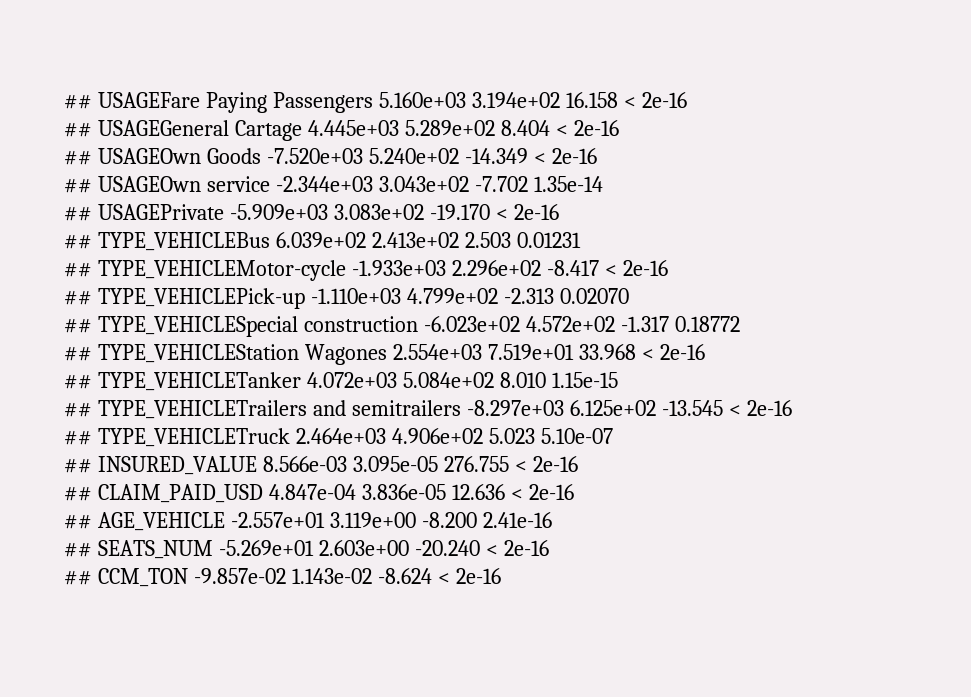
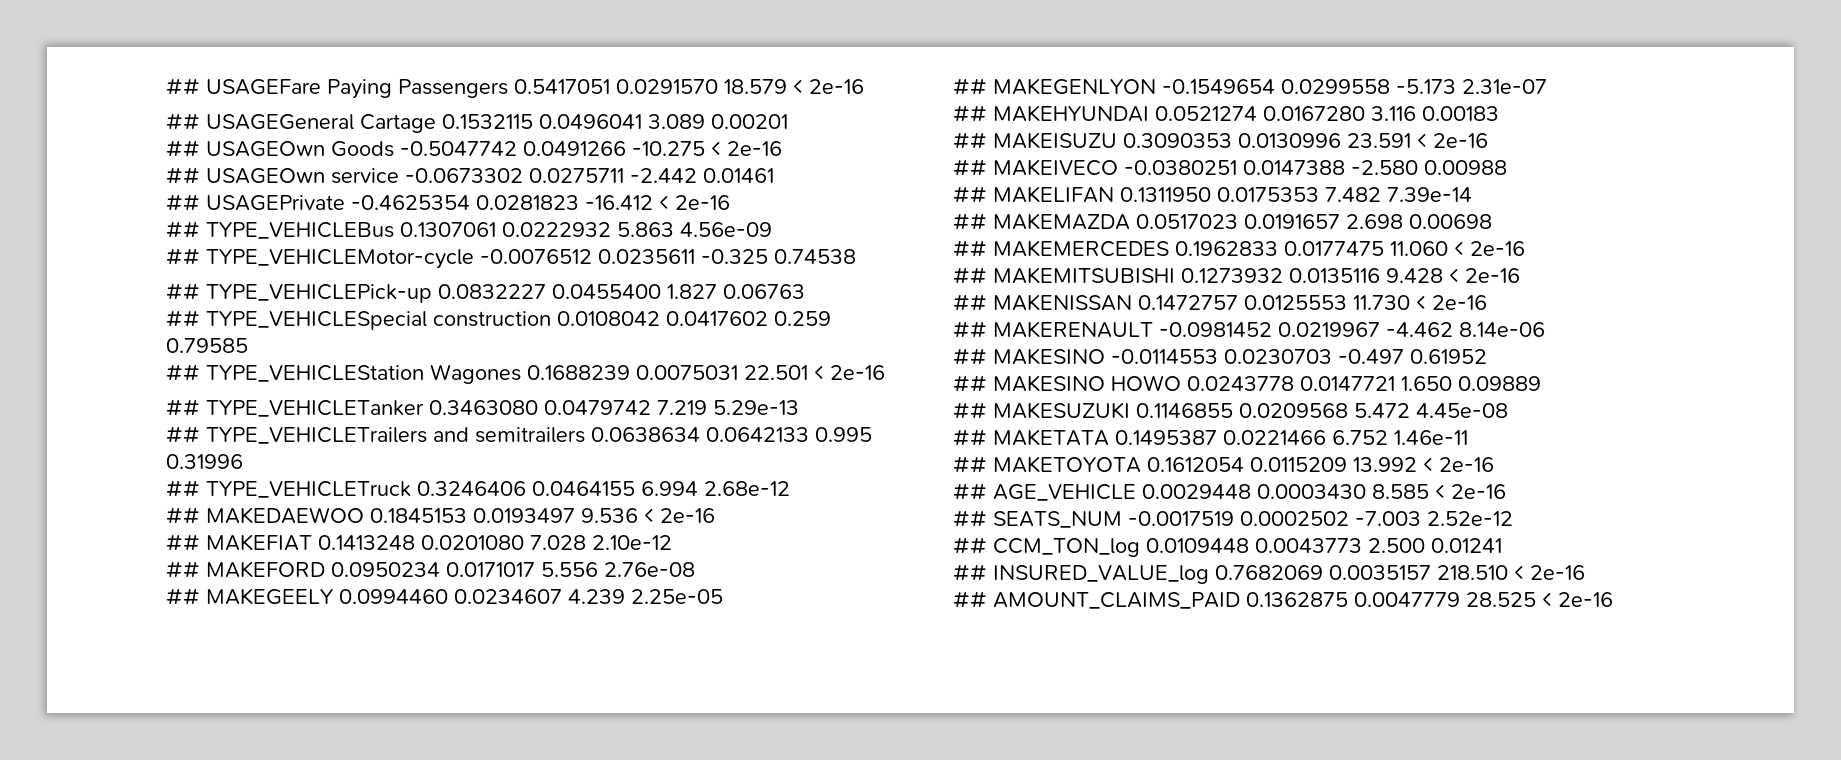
[378,92,618,108] 5.160e+03 3.194e+02 16.158 -> [514,79,787,94] 0.5417051 0.0291570 18.579
[307,120,619,136] 4.445e+03 5.289e+02 8.404 < 2e-16 -> [442,114,788,129] 0.1532115 0.0496041 3.089 0.00201
[266,148,528,164] -7.520e+03 5.240e+02 -14.349 -> [400,141,705,156] -0.5047742 0.0491266 -10.275
[275,176,603,192] -2.344e+03 3.043e+02 -7.702 1.35e-14 -> [405,168,774,183] -0.0673302 0.0275711 -2.442 0.01461
[229,204,490,220] -5.909e+03 3.083e+02 -19.170 -> [351,195,653,210] -0.4625354 0.0281823 -16.412
[275,232,581,248] [64,260,668,281] [64,288,629,309] 6.039e+02 2.413e+02 2.503 0.01231 // ## TYPE_VEHICLEMotor-cycle -1.933e+03 2.296e+02 -8.417 < 2e-16 // ## TYPE_VEHICLEPick-up -1.110e+03 4.799e+02 -2.313 0.02070 -> [400,222,772,237] [166,248,856,269] [166,283,805,303] 0.1307061 0.0222932 5.863 4.56e-09 // ## TYPE_VEHICLEMotor-cycle -0.0076512 0.0235611 -0.325 0.74538 // ## TYPE_VEHICLEPick-up 0.0832227 0.0455400 1.827 0.06763
[423,316,740,332] -6.023e+02 4.572e+02 -1.317 0.18772 -> [557,311,831,326] [166,338,248,353] 0.0108042 0.0417602 0.259 0.79585
[392,344,636,360] 2.554e+03 7.519e+01 33.968 -> [527,365,808,380] 0.1688239 0.0075031 22.501
[306,372,618,388] 4.072e+03 5.084e+02 8.010 1.15e-15 -> [429,400,799,415] 0.3463080 0.0479742 7.219 5.29e-13
[466,400,792,416] [64,428,613,447] [64,456,578,475] [64,484,574,503] [64,512,552,531] [64,540,549,559] [64,568,432,587] -8.297e+03 6.125e+02 -13.545 < 2e-16 // ## TYPE_VEHICLETruck 2.464e+03 4.906e+02 5.023 5.10e-07 // ## INSURED_VALUE 8.566e-03 3.095e-05 276.755 < 2e-16 // ## CLAIM_PAID_USD 4.847e-04 3.836e-05 12.636 < 2e-16 // ## AGE_VEHICLE -2.557e+01 3.119e+00 -8.200 2.41e-16 // ## SEATS_NUM -5.269e+01 2.603e+00 -20.240 < 2e-16 // ## CCM_TON -9.857e-02 1.143e-02 -8.624 -> [591,427,872,442] [166,454,243,469] [166,480,790,498] [166,507,715,524] [166,534,672,551] [166,561,695,578] [166,588,723,605] [953,78,1547,95] [953,105,1499,122] [953,132,1488,149] [953,159,1507,176] [953,186,1472,203] [953,213,1492,230] [953,240,1525,257] [953,267,1520,284] [953,294,1487,311] [953,321,1545,338] [953,348,1487,365] [953,375,1541,392] [953,402,1508,419] [953,429,1468,446] [953,456,1494,473] [953,483,1506,501] [953,510,1513,528] [953,537,1502,557] [953,564,1585,584] [953,591,1536,609] 0.0638634 0.0642133 0.995 0.31996 // ## TYPE_VEHICLETruck 0.3246406 0.0464155 6.994 2.68e-12 // ## MAKEDAEWOO 0.1845153 0.0193497 9.536 < 2e-16 // ## MAKEFIAT 0.1413248 0.0201080 7.028 2.10e-12 // ## MAKEFORD 0.0950234 0.0171017 5.556 2.76e-08 // ## MAKEGEELY 0.0994460 0.0234607 4.239 2.25e-05 // ## MAKEGENLYON -0.1549654 0.0299558 -5.173 2.31e-07 // ## MAKEHYUNDAI 0.0521274 0.0167280 3.116 0.00183 // ## MAKEISUZU 0.3090353 0.0130996 23.591 < 2e-16 // ## MAKEIVECO -0.0380251 0.0147388 -2.580 0.00988 // ## MAKELIFAN 0.1311950 0.0175353 7.482 7.39e-14 // ## MAKEMAZDA 0.0517023 0.0191657 2.698 0.00698 // ## MAKEMERCEDES 0.1962833 0.0177475 11.060 < 2e-16 // ## MAKEMITSUBISHI 0.1273932 0.0135116 9.428 < 2e-16 // ## MAKENISSAN 0.1472757 0.0125553 11.730 < 2e-16 // ## MAKERENAULT -0.0981452 0.0219967 -4.462 8.14e-06 // ## MAKESINO -0.0114553 0.0230703 -0.497 0.61952 // ## MAKESINO HOWO 0.0243778 0.0147721 1.650 0.09889 // ## MAKESUZUKI 0.1146855 0.0209568 5.472 4.45e-08 // ## MAKETATA 0.1495387 0.0221466 6.752 1.46e-11 // ## MAKETOYOTA 0.1612054 0.0115209 13.992 < 2e-16 // ## AGE_VEHICLE 0.0029448 0.0003430 8.585 < 2e-16 // ## SEATS_NUM -0.0017519 0.0002502 -7.003 2.52e-12 // ## CCM_TON_log 0.0109448 0.0043773 2.500 0.01241 // ## INSURED_VALUE_log 0.7682069 0.0035157 218.510 < 2e-16 // ## AMOUNT_CLAIMS_PAID 0.1362875 0.0047779 28.525

